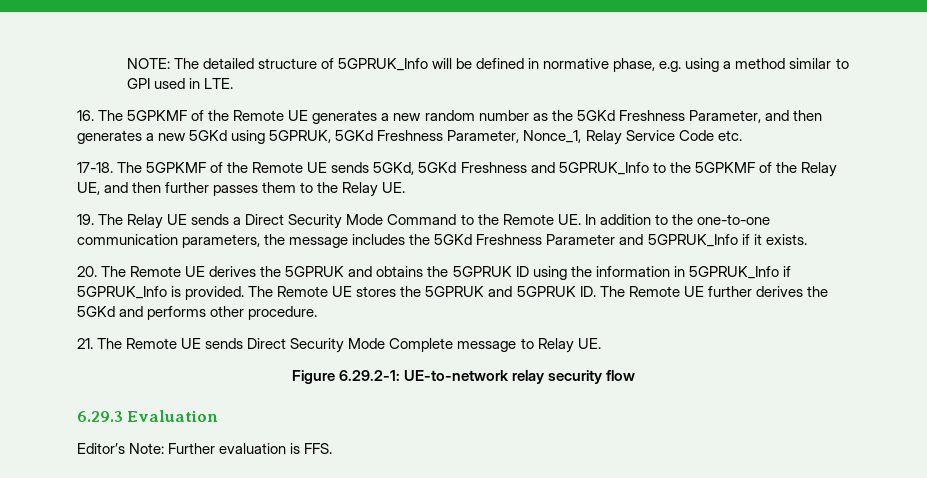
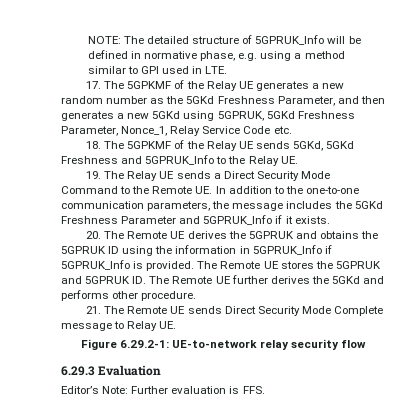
[77,110,285,121] 16. The 5GPKMF of the Remote -> [86,80,237,91] 17. The 5GPKMF of the Relay
[77,162,304,173] 17-18. The 5GPKMF of the Remote -> [86,140,237,151] 18. The 5GPKMF of the Relay
[694,162,837,177] [77,182,339,196] 5GPKMF of the Relay UE, and then further passes them to the -> (246, 160) none

